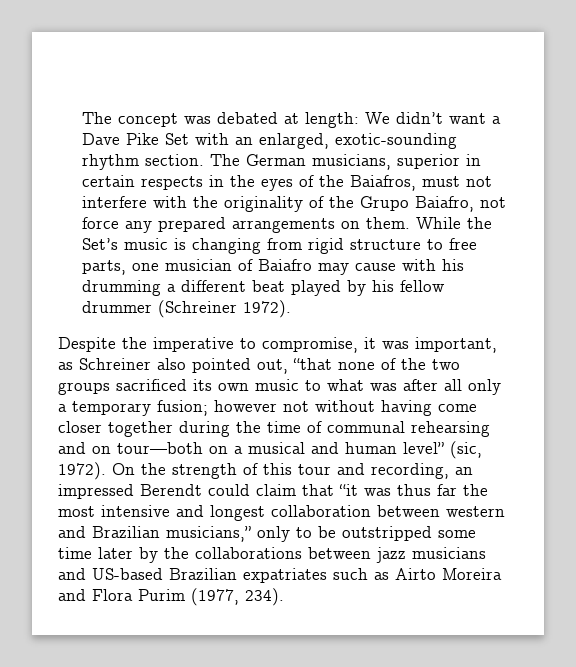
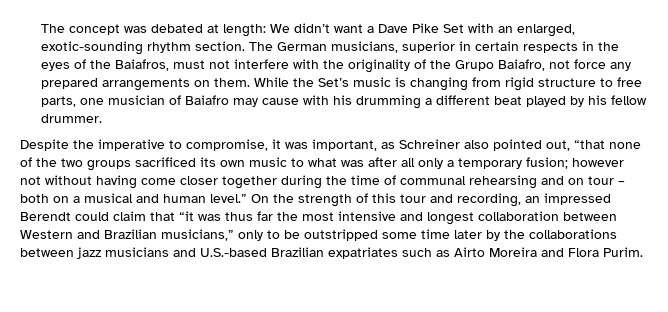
[81,300,291,318] drummer (Schreiner 1972). -> [40,114,102,123] drummer.
[117,442,203,454] tour—both -> [588,176,625,185] [20,194,49,203] tour – both
[403,441,482,459] [58,462,106,480] level” (sic, 1972). -> [210,194,247,203] level.”
[446,506,505,517] western -> [20,230,73,239] Western
[92,568,163,580] US-based -> [200,248,267,257] U.S.-based
[138,588,284,606] Purim (1977, 234). -> [603,247,643,257] Purim.

